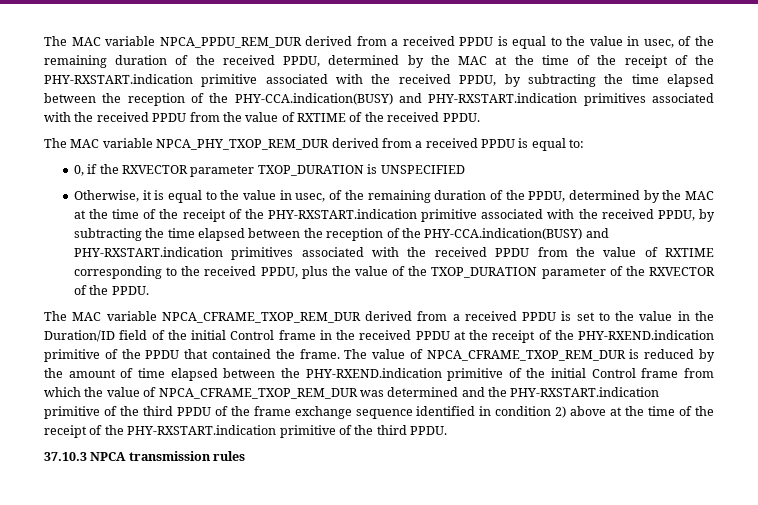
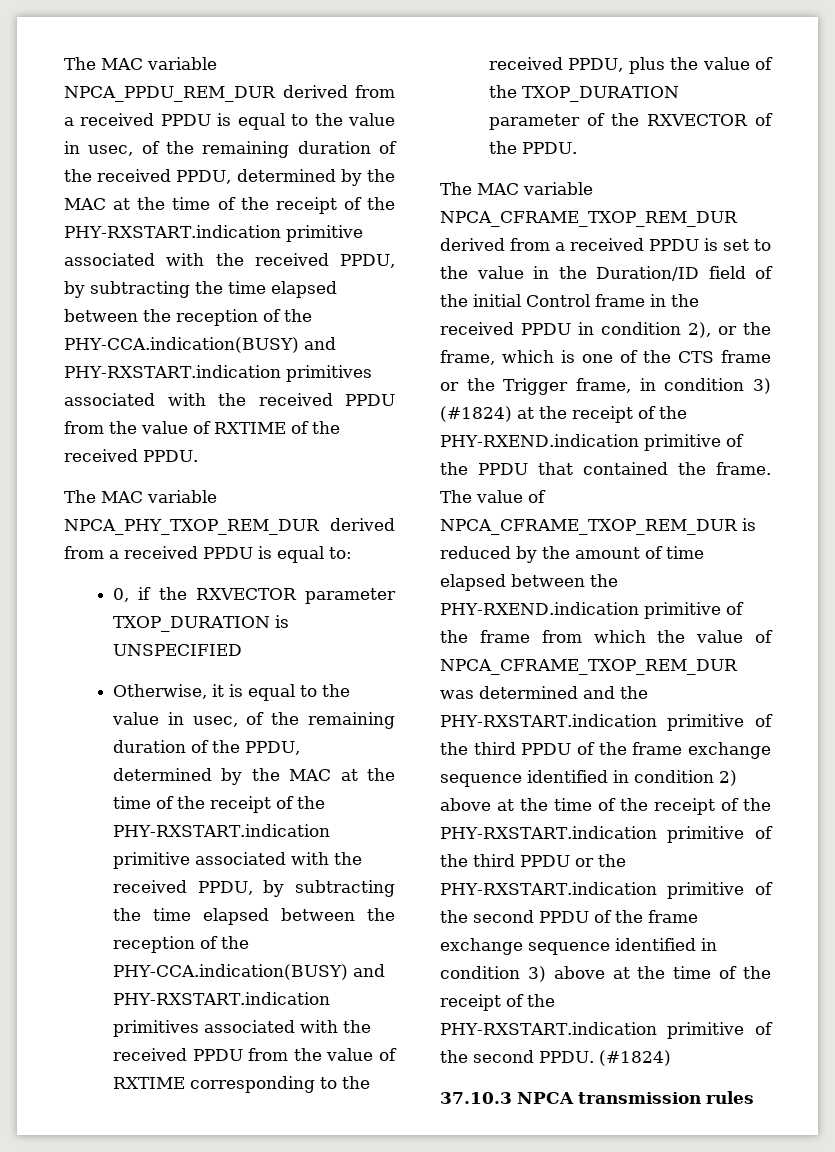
(450, 335) none -> [578,322,771,338] [440,350,771,365] [440,378,771,395] [440,406,512,422] in condition 2), or the frame, which is one of the CTS frame or the Trigger frame, in condition 3) (#1824)
[551,368,636,378] initial Control -> (468, 636) none
[410,426,447,435] PPDU. -> [520,854,626,867] [440,882,773,899] [440,910,698,923] [440,938,717,955] [440,966,771,982] [440,994,555,1011] [440,1022,773,1039] [440,1050,671,1066] PPDU or the PHY-RXSTART.indication primitive of the second PPDU of the frame exchange sequence identified in condition 3) above at the time of the receipt of the PHY-RXSTART.indication primitive of the second PPDU. (#1824)

